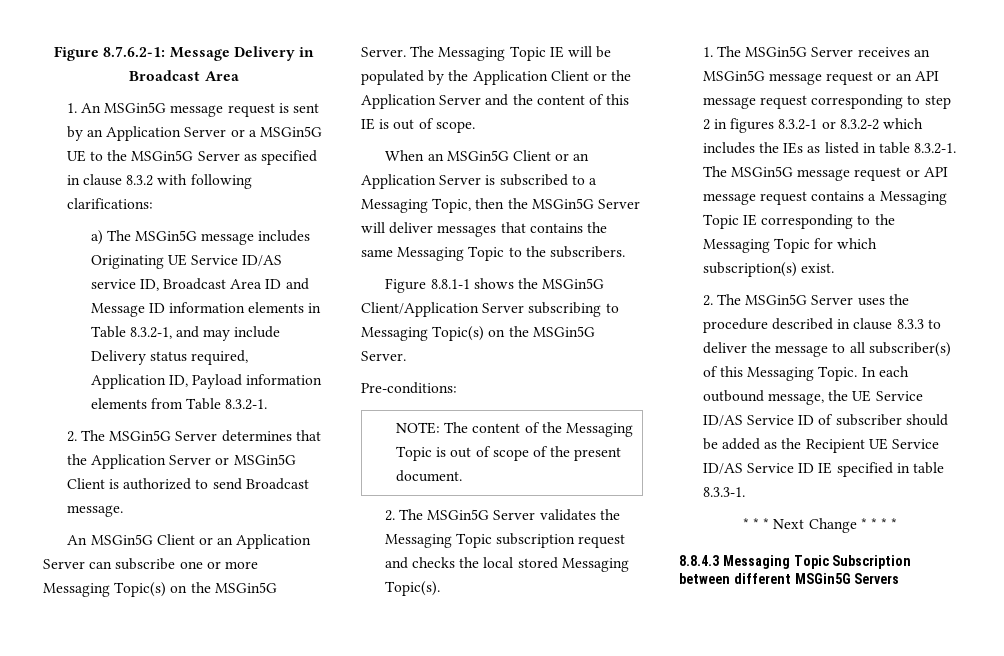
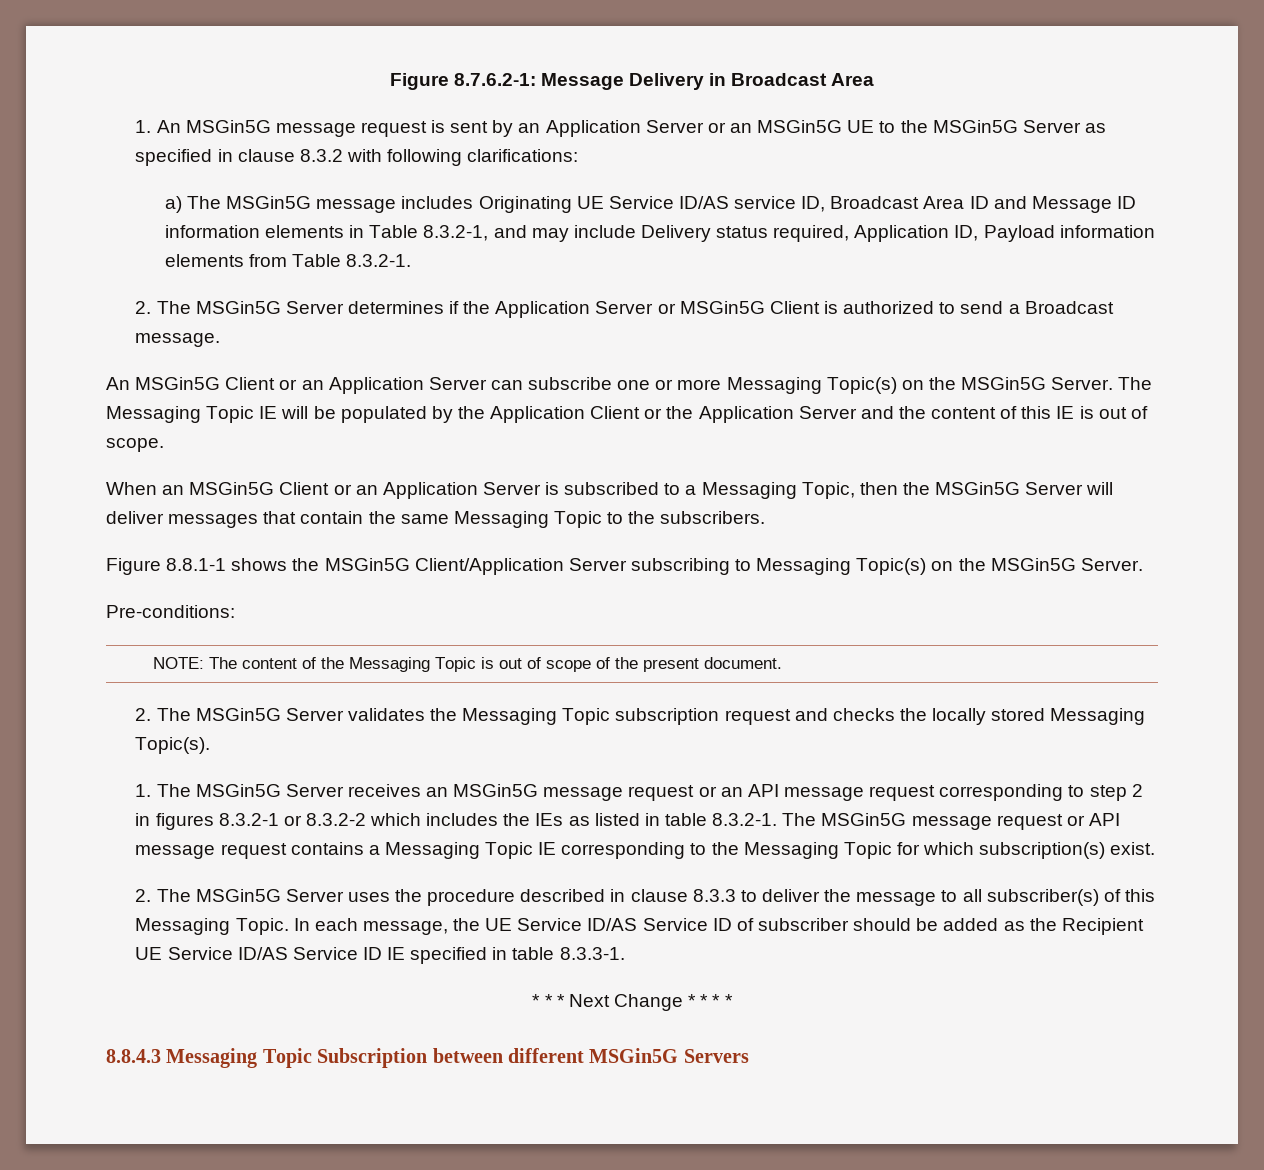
[248,130,257,137] a -> [730,123,753,133] an
[295,430,321,441] that -> [449,301,460,314] if
(242, 484) none -> [1008,304,1020,314] a
[529,223,583,233] contains -> [300,511,364,524] contain
[483,557,514,568] local -> [932,708,987,725] locally
[702,390,764,402] outbound -> (358, 924) none

